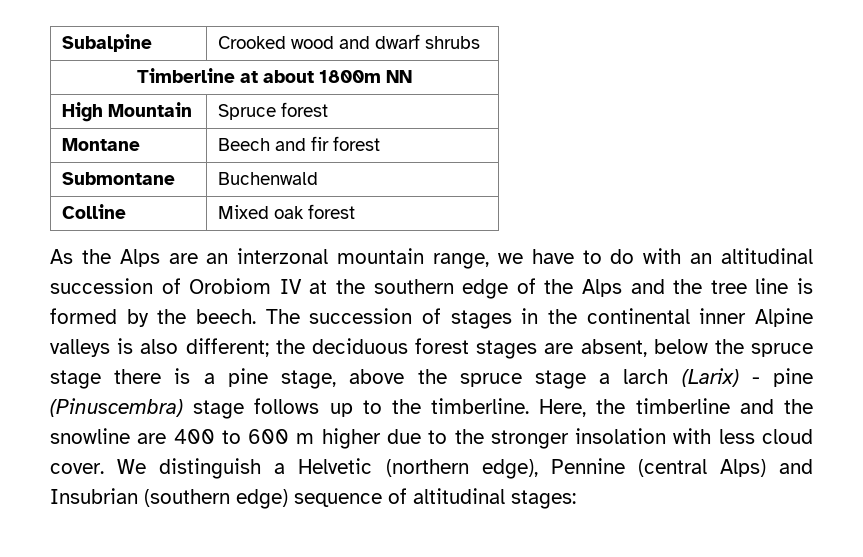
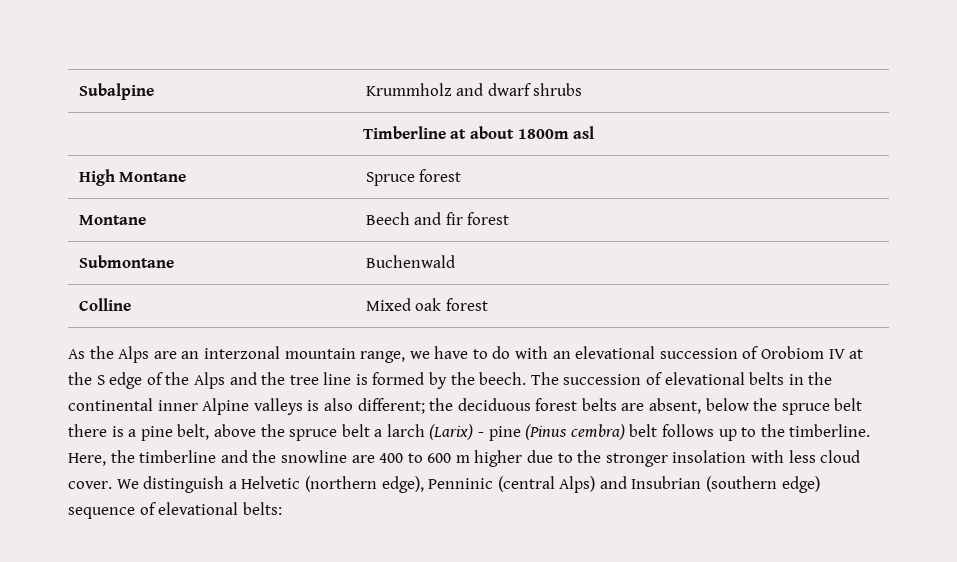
[217,36,334,49] Crooked wood -> [365,83,452,96] Krummholz
[385,70,412,83] NN -> [573,126,595,139] asl
[107,102,192,117] Mountain -> [119,172,187,182] Montane
[721,248,814,264] altitudinal -> [575,346,656,359] elevational
[373,279,454,294] southern -> [96,375,105,385] S
[450,310,512,329] stages -> [664,372,785,385] elevational belts
[476,340,538,359] stages -> [581,398,617,411] belts
[50,370,101,389] stage -> [834,398,863,411] belt
[281,370,337,389] stage, -> [177,424,210,440] belt,
[534,370,586,389] stage -> [341,424,370,437] belt
[50,398,245,419] (Pinuscembra) stage -> [525,424,658,440] (Pinus cembra) belt
[550,458,625,474] Pennine -> [428,478,494,489] Penninic
[413,488,576,509] altitudinal stages: -> [158,502,282,515] elevational belts:

